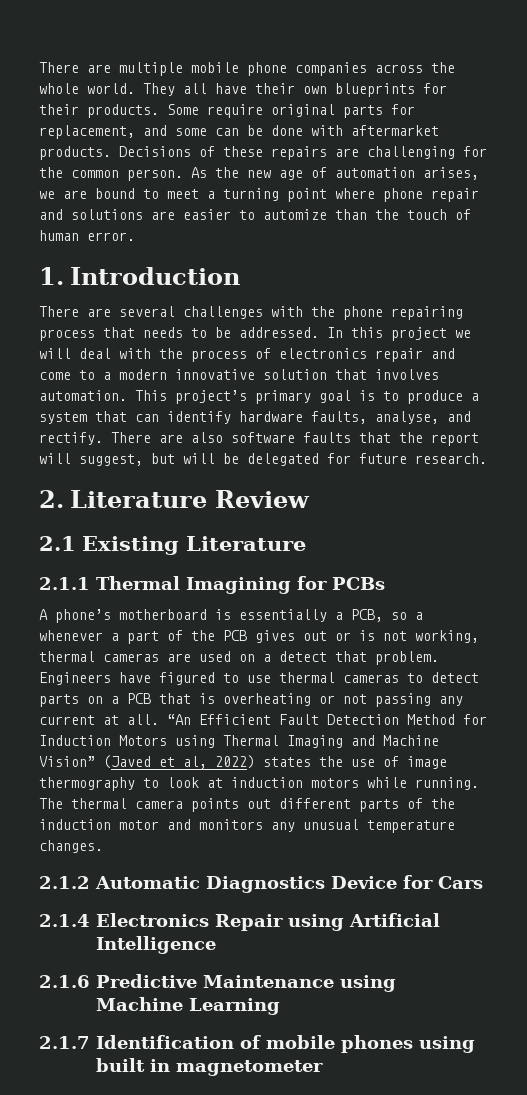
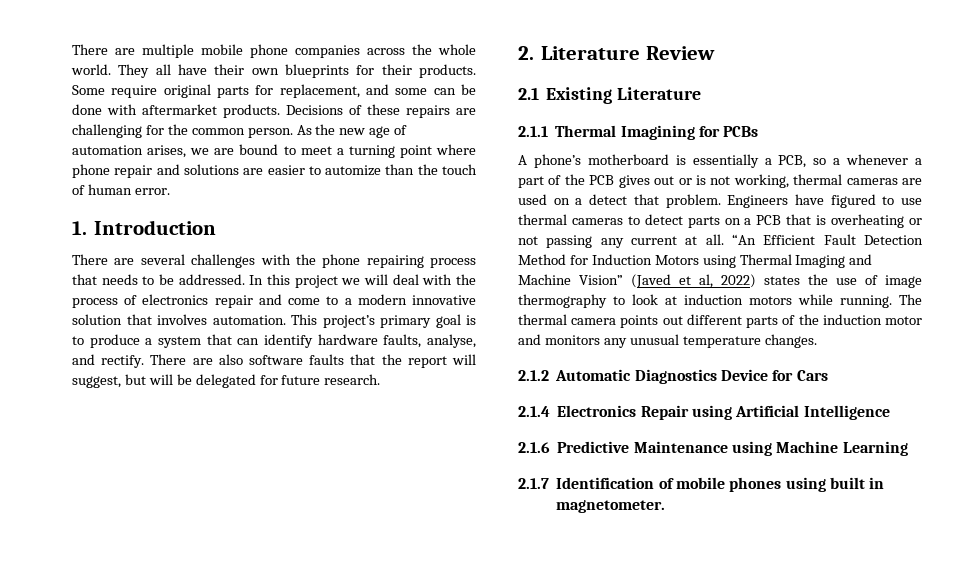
[176,1060,323,1076] magnetometer -> [556,500,666,513] magnetometer.

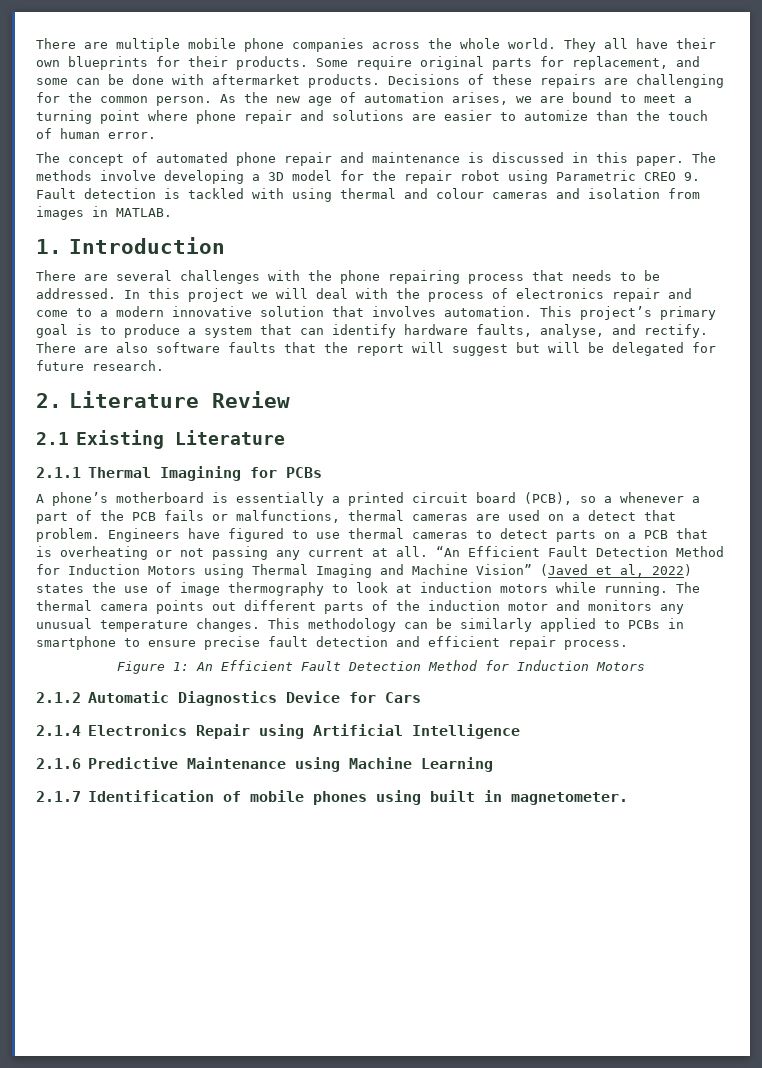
(170, 191) none -> [36,152,716,166] [36,170,700,184] [36,188,700,202] [36,206,172,220] // The concept of automated phone repair and maintenance is discussed in this paper. The methods involve developing a 3D model for the repair robot using Parametric CREO 9. Fault detection is tackled with using thermal and colour cameras and isolation from images in MATLAB.
[72,376,121,388] suggest, -> [452,344,508,356] suggest
[778,155,807,168] PCB, -> [348,492,572,506] printed circuit board (PCB),
[618,174,789,188] gives out or is not working, -> [164,510,340,523] fails or malfunctions,
(817, 341) none -> [268,618,684,632] [36,636,628,650] [117,660,645,674] This methodology can be similarly applied to PCBs in smartphone to ensure precise fault detection and efficient repair process. // Figure 1: An Efficient Fault Detection Method for Induction Motors

